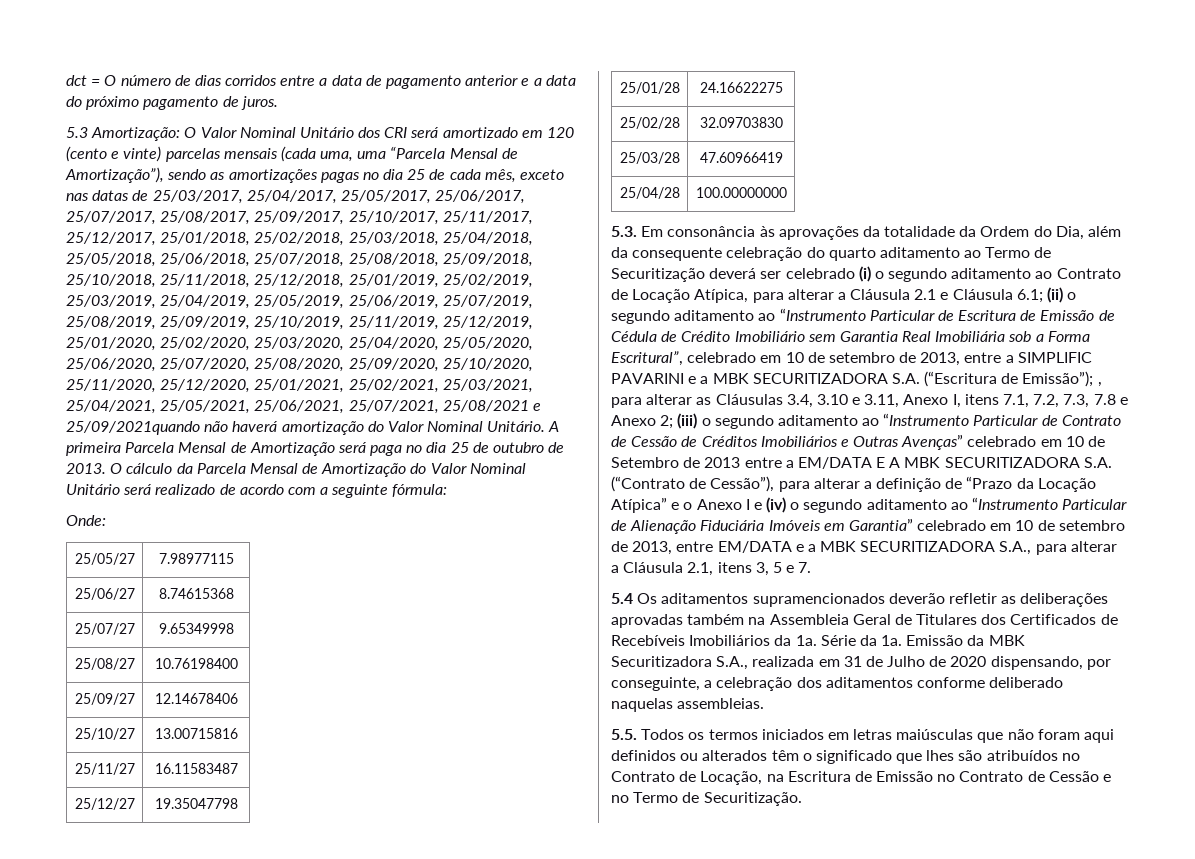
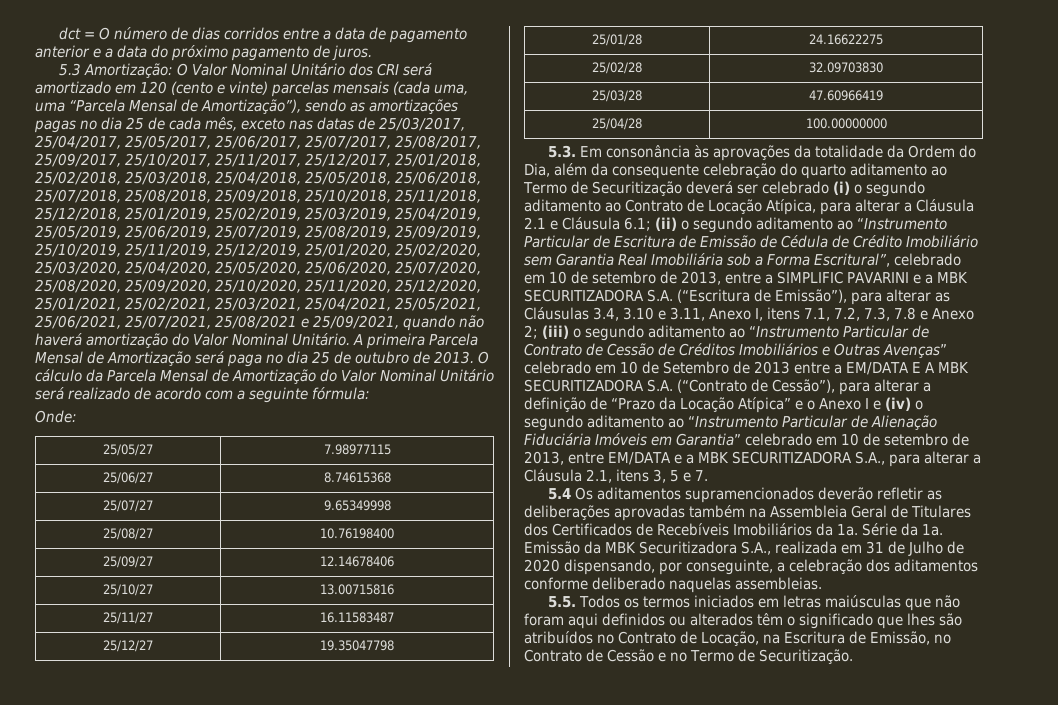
[66,421,200,435] 25/09/2021quando -> [313,315,455,331] 25/09/2021, quando
[1022,371,1102,387] Emissão”); , -> [775,289,847,303] Emissão”),
[876,771,934,782] Emissão -> [870,631,930,645] Emissão,

